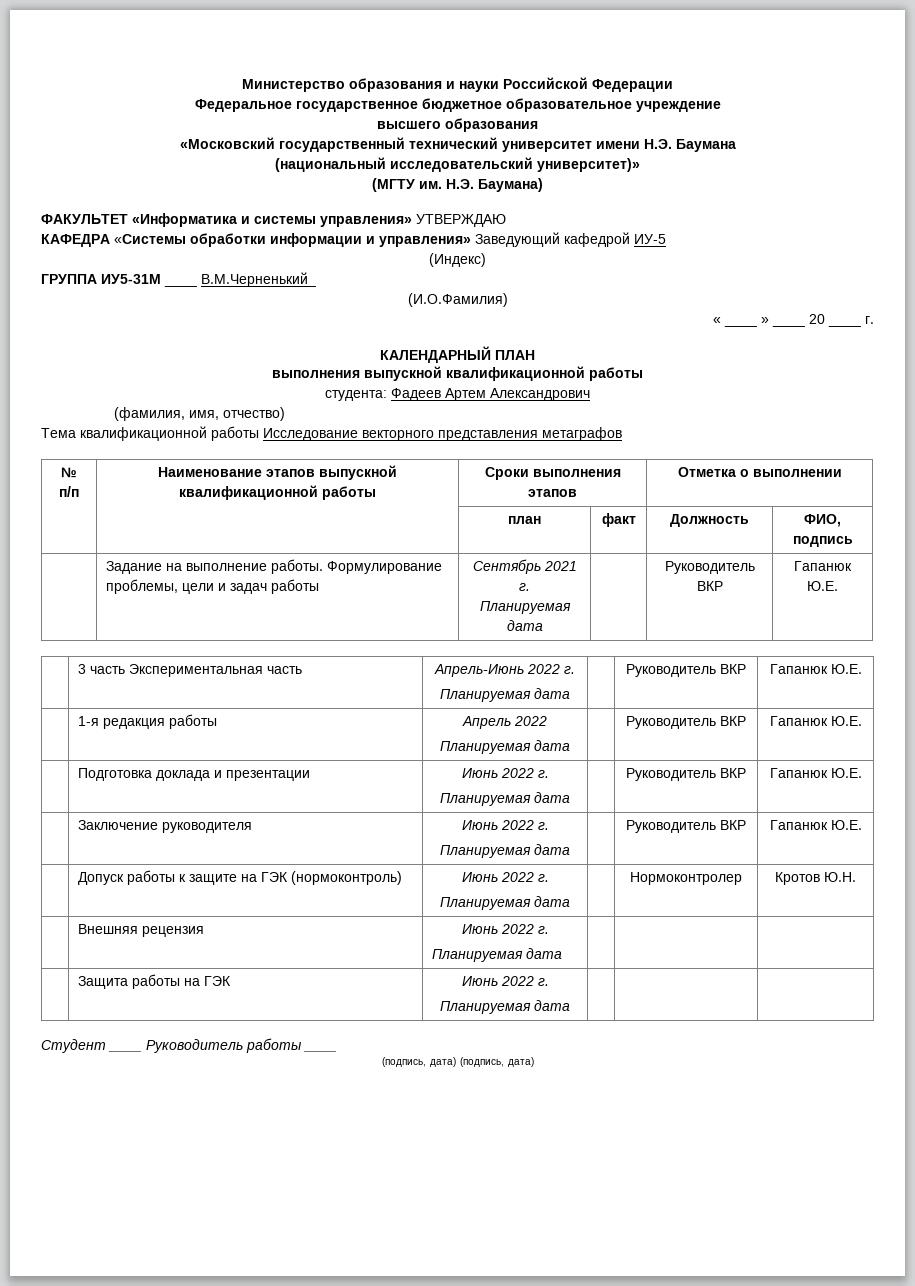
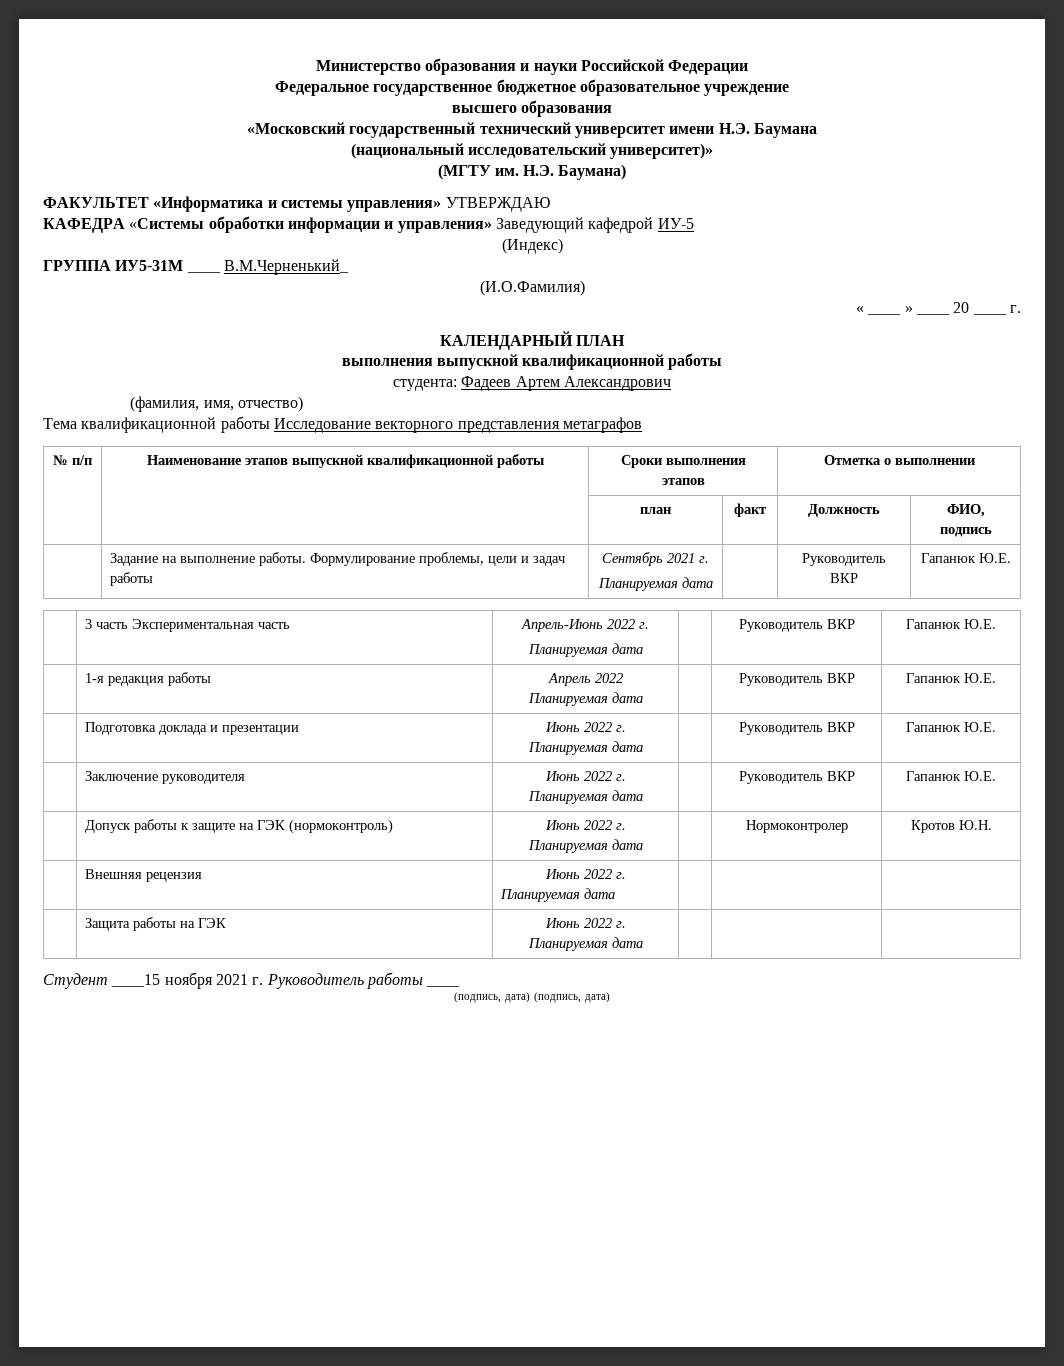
[108,1050,142,1052] ____ -> [111,972,264,989] ____15 ноября 2021 г.

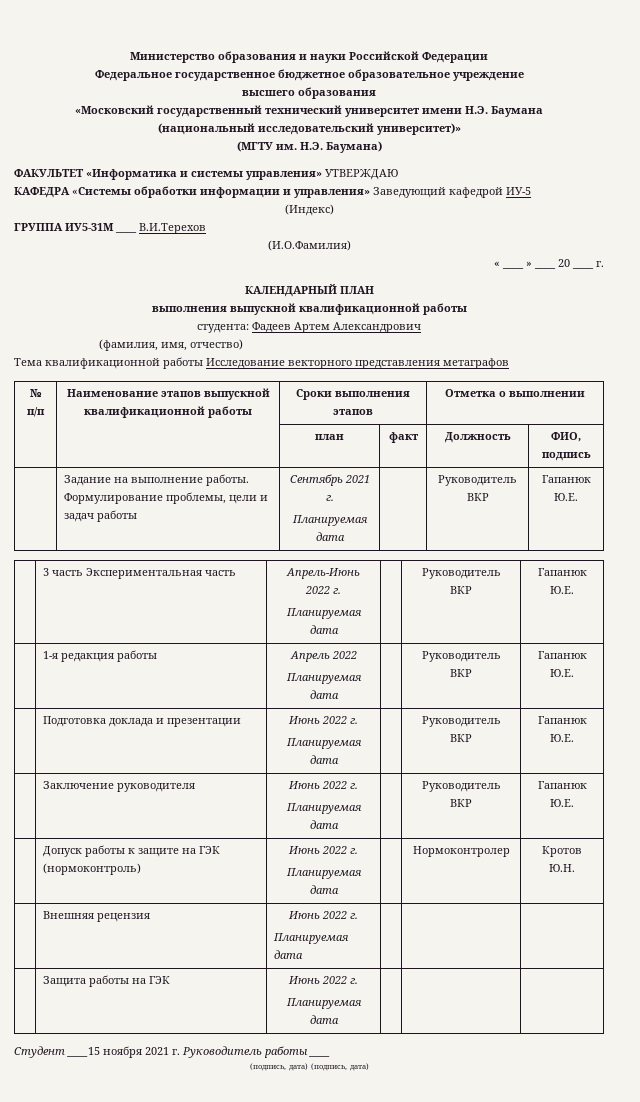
[223,259,349,275] В.М.Черненький_ -> [139,223,206,234] В.И.Терехов

